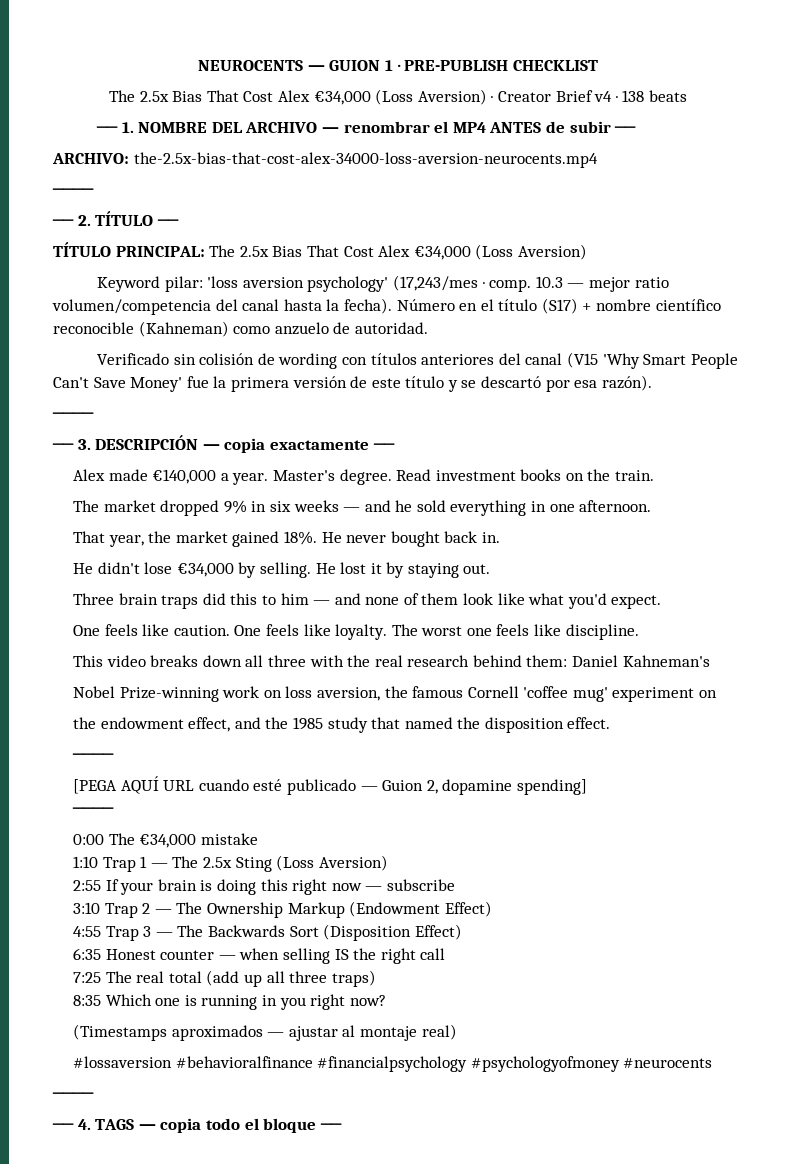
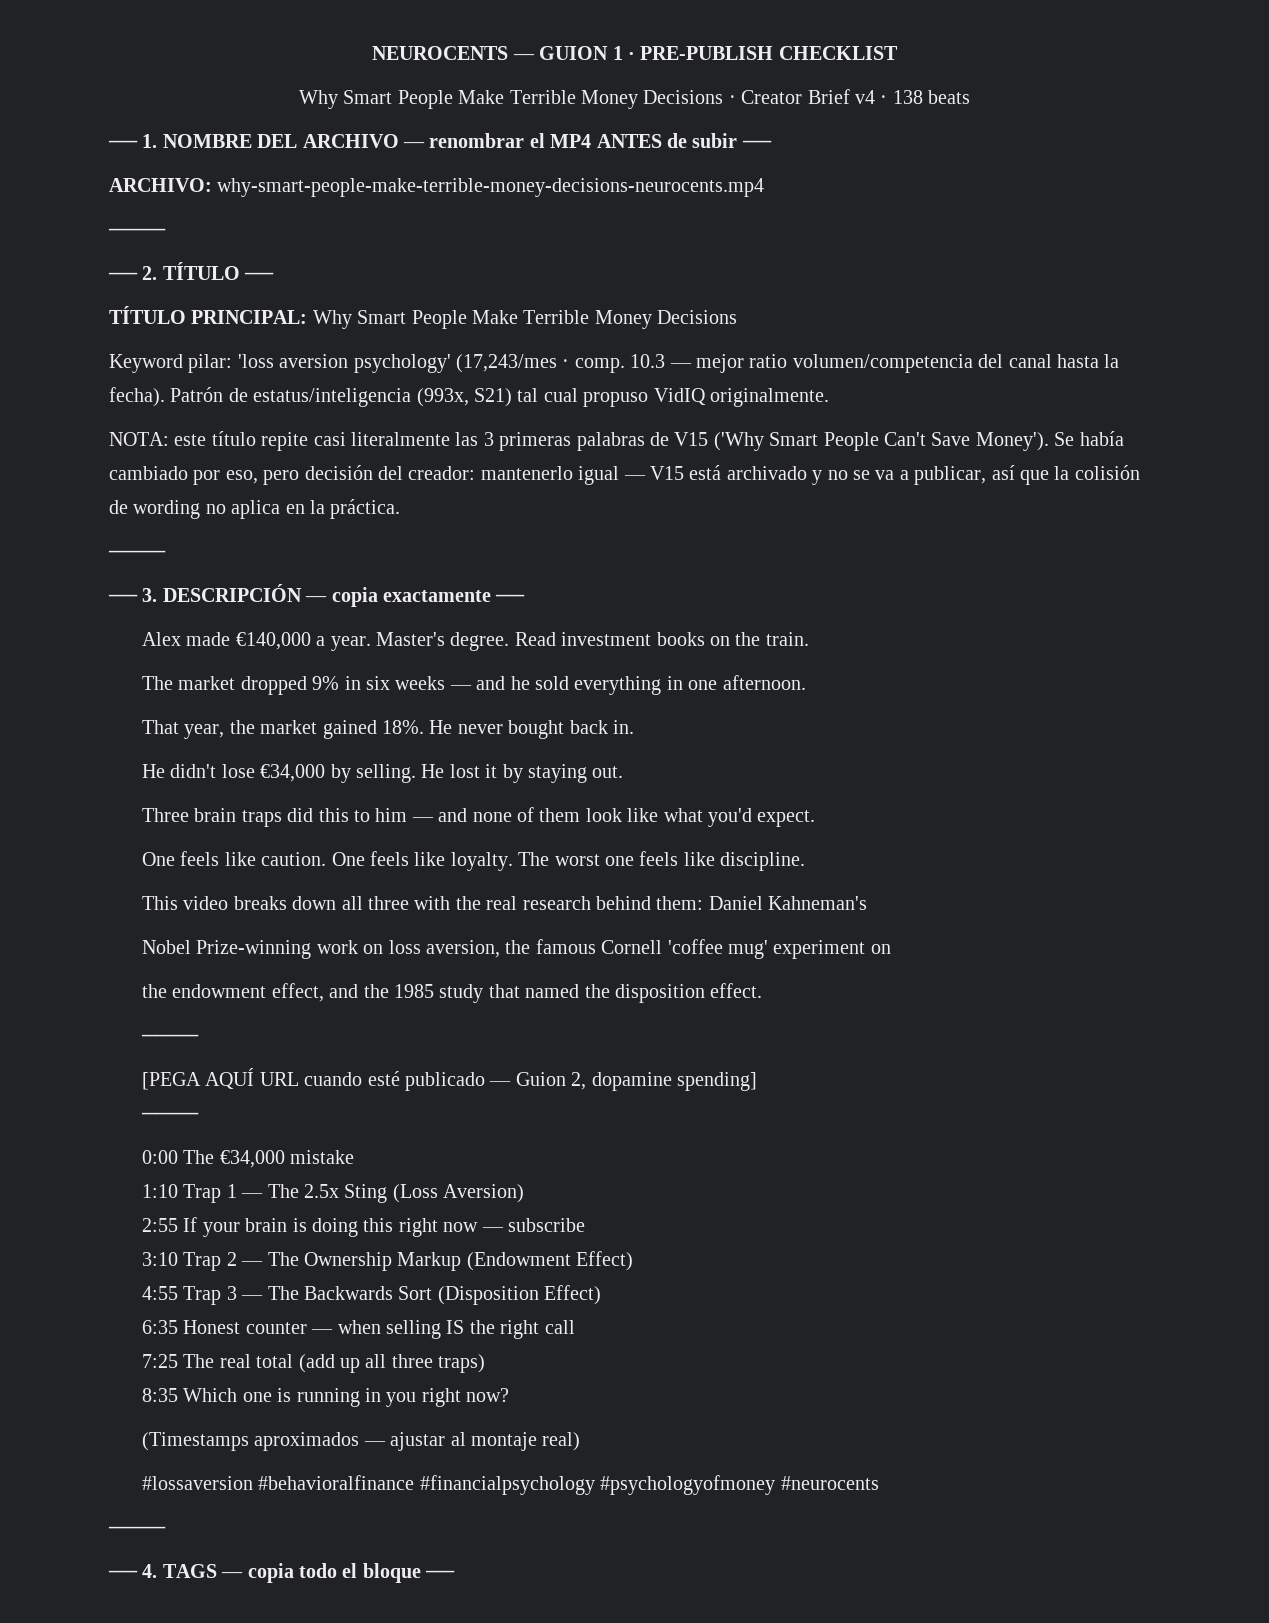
[109,89,487,105] The 2.5x Bias That Cost Alex €34,000 (Loss Aversion) -> [298,90,724,109] Why Smart People Make Terrible Money Decisions
[133,152,598,168] the-2.5x-bias-that-cost-alex-34000-loss-aversion-neurocents.mp4 -> [217,178,765,197] why-smart-people-make-terrible-money-decisions-neurocents.mp4
[209,244,587,260] The 2.5x Bias That Cost Alex €34,000 (Loss Aversion) -> [312,310,738,329] Why Smart People Make Terrible Money Decisions
[396,298,721,314] [53,321,428,337] [97,352,738,369] [53,375,652,392] Número en el título (S17) + nombre científico reconocible (Kahneman) como anzuelo de autoridad. // Verificado sin colisión de wording con títulos anteriores del canal (V15 'Why Smart People Can't Save Money' fue la primera versión de este título y se descartó por esa razón). -> [170,387,829,407] [109,431,1124,451] [109,465,1140,485] [109,499,401,519] Patrón de estatus/inteligencia (993x, S21) tal cual propuso VidIQ originalmente. // NOTA: este título repite casi literalmente las 3 primeras palabras de V15 ('Why Smart People Can't Save Money'). Se había cambiado por eso, pero decisión del creador: mantenerlo igual — V15 está archivado y no se va a publicar, así que la colisión de wording no aplica en la práctica.

